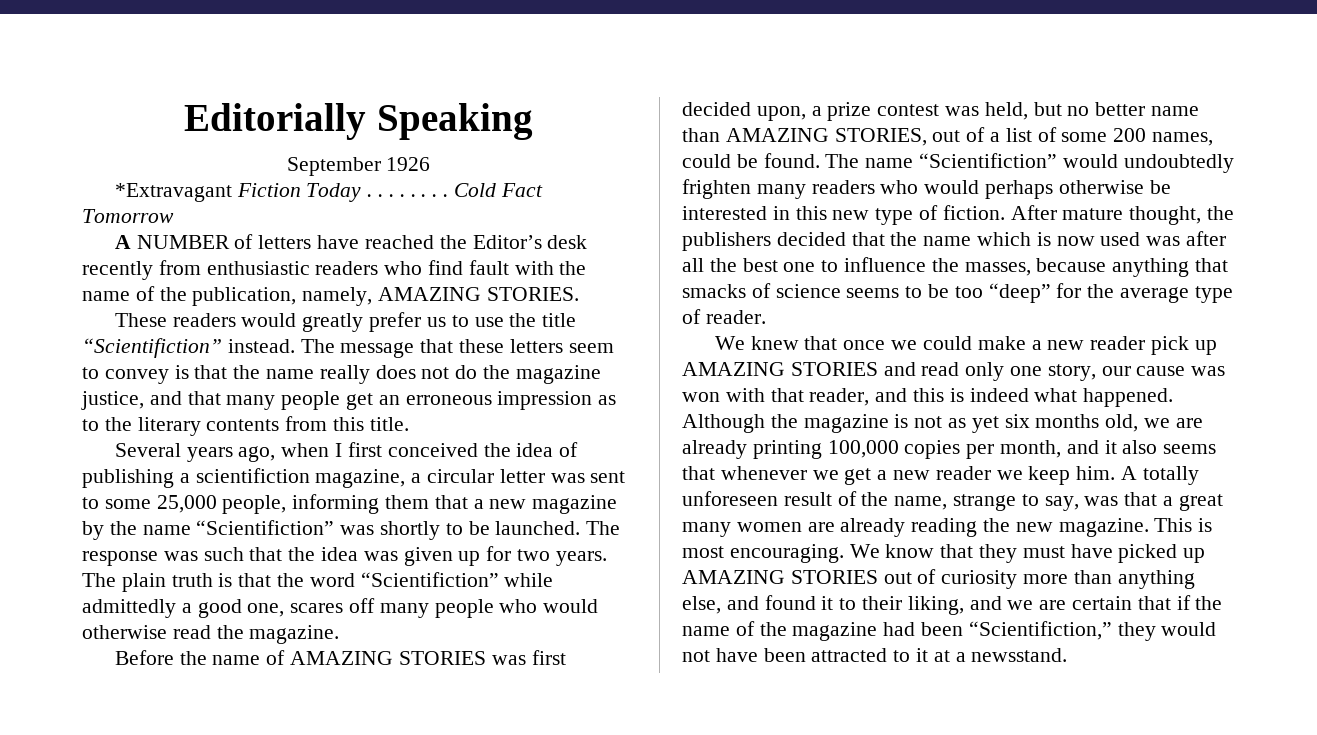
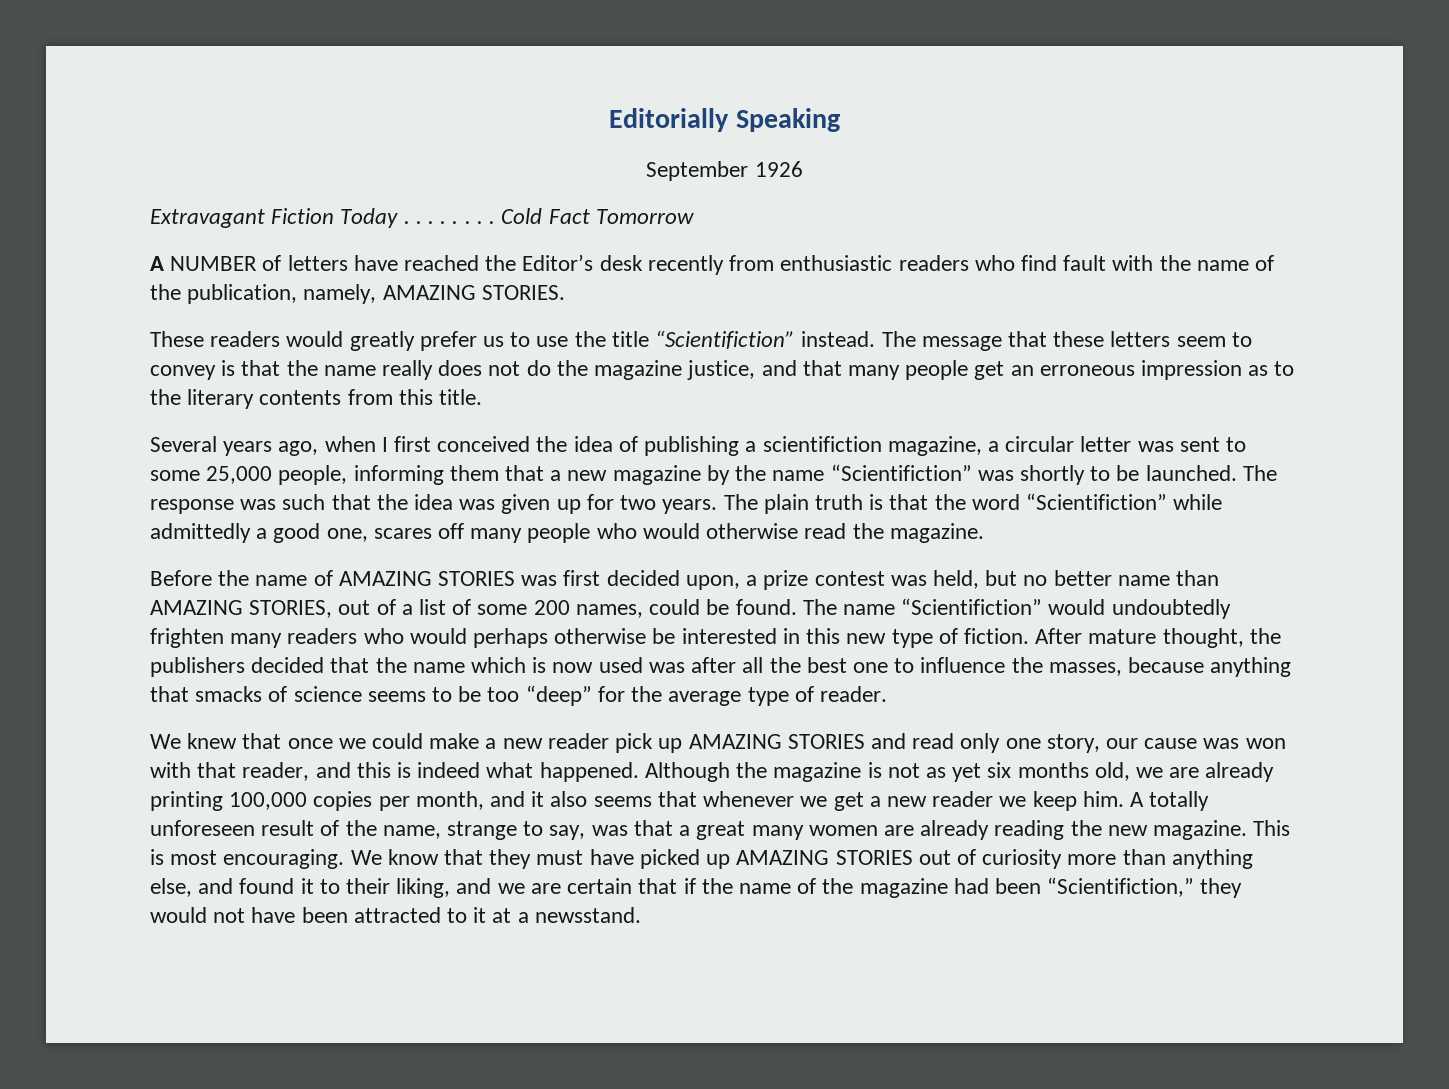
[114,183,232,202] *Extravagant -> [150,209,265,228] Extravagant

